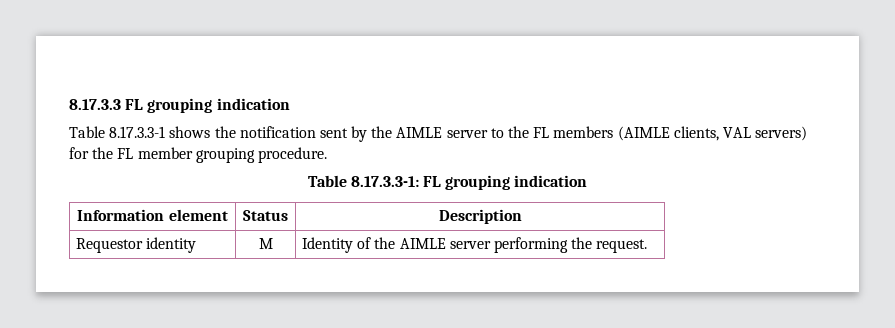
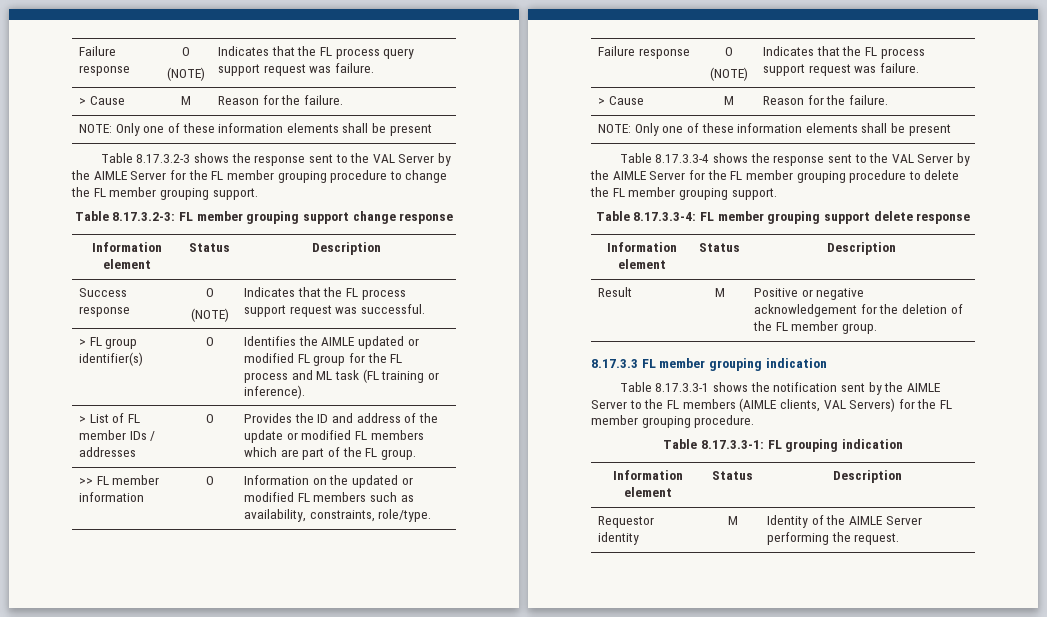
(69, 104) none -> [78,46,116,56] [78,65,130,76] [181,47,190,56] [166,67,205,81] [217,46,415,59] [217,63,374,76] [78,96,125,105] [180,96,191,105] [217,95,343,105] [78,123,432,136] [100,153,452,166] [71,170,448,183] [71,187,258,200] [74,211,454,224] [92,242,162,252] [103,259,151,269] [189,243,230,252] [312,242,381,255] [78,288,127,297] [78,306,130,317] [205,288,214,297] [190,308,229,322] [243,287,406,300] [243,304,425,317] [78,337,138,349] [78,352,143,366] [205,337,214,346] [243,336,419,349] [243,353,403,366] [243,369,439,383] [243,385,305,399] [78,413,140,423] [78,430,156,441] [78,447,136,457] [205,414,214,423] [243,413,438,423] [243,430,424,443] [243,447,416,460] [78,475,160,485] [78,492,144,502] [205,476,214,485] [243,475,413,488] [243,492,414,502] [243,509,432,522] [597,46,690,59] [724,47,733,56] [709,67,748,81] [762,46,925,59] [762,63,919,76] [597,96,644,105] [723,96,734,105] [762,95,888,105] [597,123,951,136] [619,153,971,166] [590,170,960,183] [590,187,777,200] [595,211,971,224] [606,242,677,252] [617,259,666,269] [699,243,740,252] [826,242,896,255] [597,287,632,297] [714,288,725,297] [753,288,865,300] [753,304,963,317] [752,321,877,334] Failure response | O // (NOTE) | Indicates that the FL process query support request was failure. // > Cause | M | Reason for the failure. // NOTE: Only one of these information elements shall be present // Table 8.17.3.2-3 shows the response sent to the VAL Server by the AIMLE Server for the FL member grouping procedure to change the FL member grouping support. // Table 8.17.3.2-3: FL member grouping support change response // Information element | Status | Description // Success response | O // (NOTE) | Indicates that the FL process support request was successful. // > FL group identifier(s) | O | Identifies the AIMLE updated or modified FL group for the FL process and ML task (FL training or inference). // > List of FL member IDs / addresses | O | Provides the ID and address of the update or modified FL members which are part of the FL group. // >> FL member information | O | Information on the updated or modified FL members such as availability, constraints, role/type. // Failure response | O // (NOTE) | Indicates that the FL process support request was failure. // > Cause | M | Reason for the failure. // NOTE: Only one of these information elements shall be present // Table 8.17.3.3-4 shows the response sent to the VAL Server by the AIMLE Server for the FL member grouping procedure to delete the FL member grouping support. // Table 8.17.3.3-4: FL member grouping support delete response // Information element | Status | Description // Result | M | Positive or negative acknowledgement for the deletion of the FL member group. //
(144, 104) none -> [659,358,706,368] member
[446,130,488,138] server -> [591,400,627,409] Server
[755,126,808,141] servers) -> [849,398,896,412] Servers)
[449,241,491,249] server -> [885,516,922,525] Server

